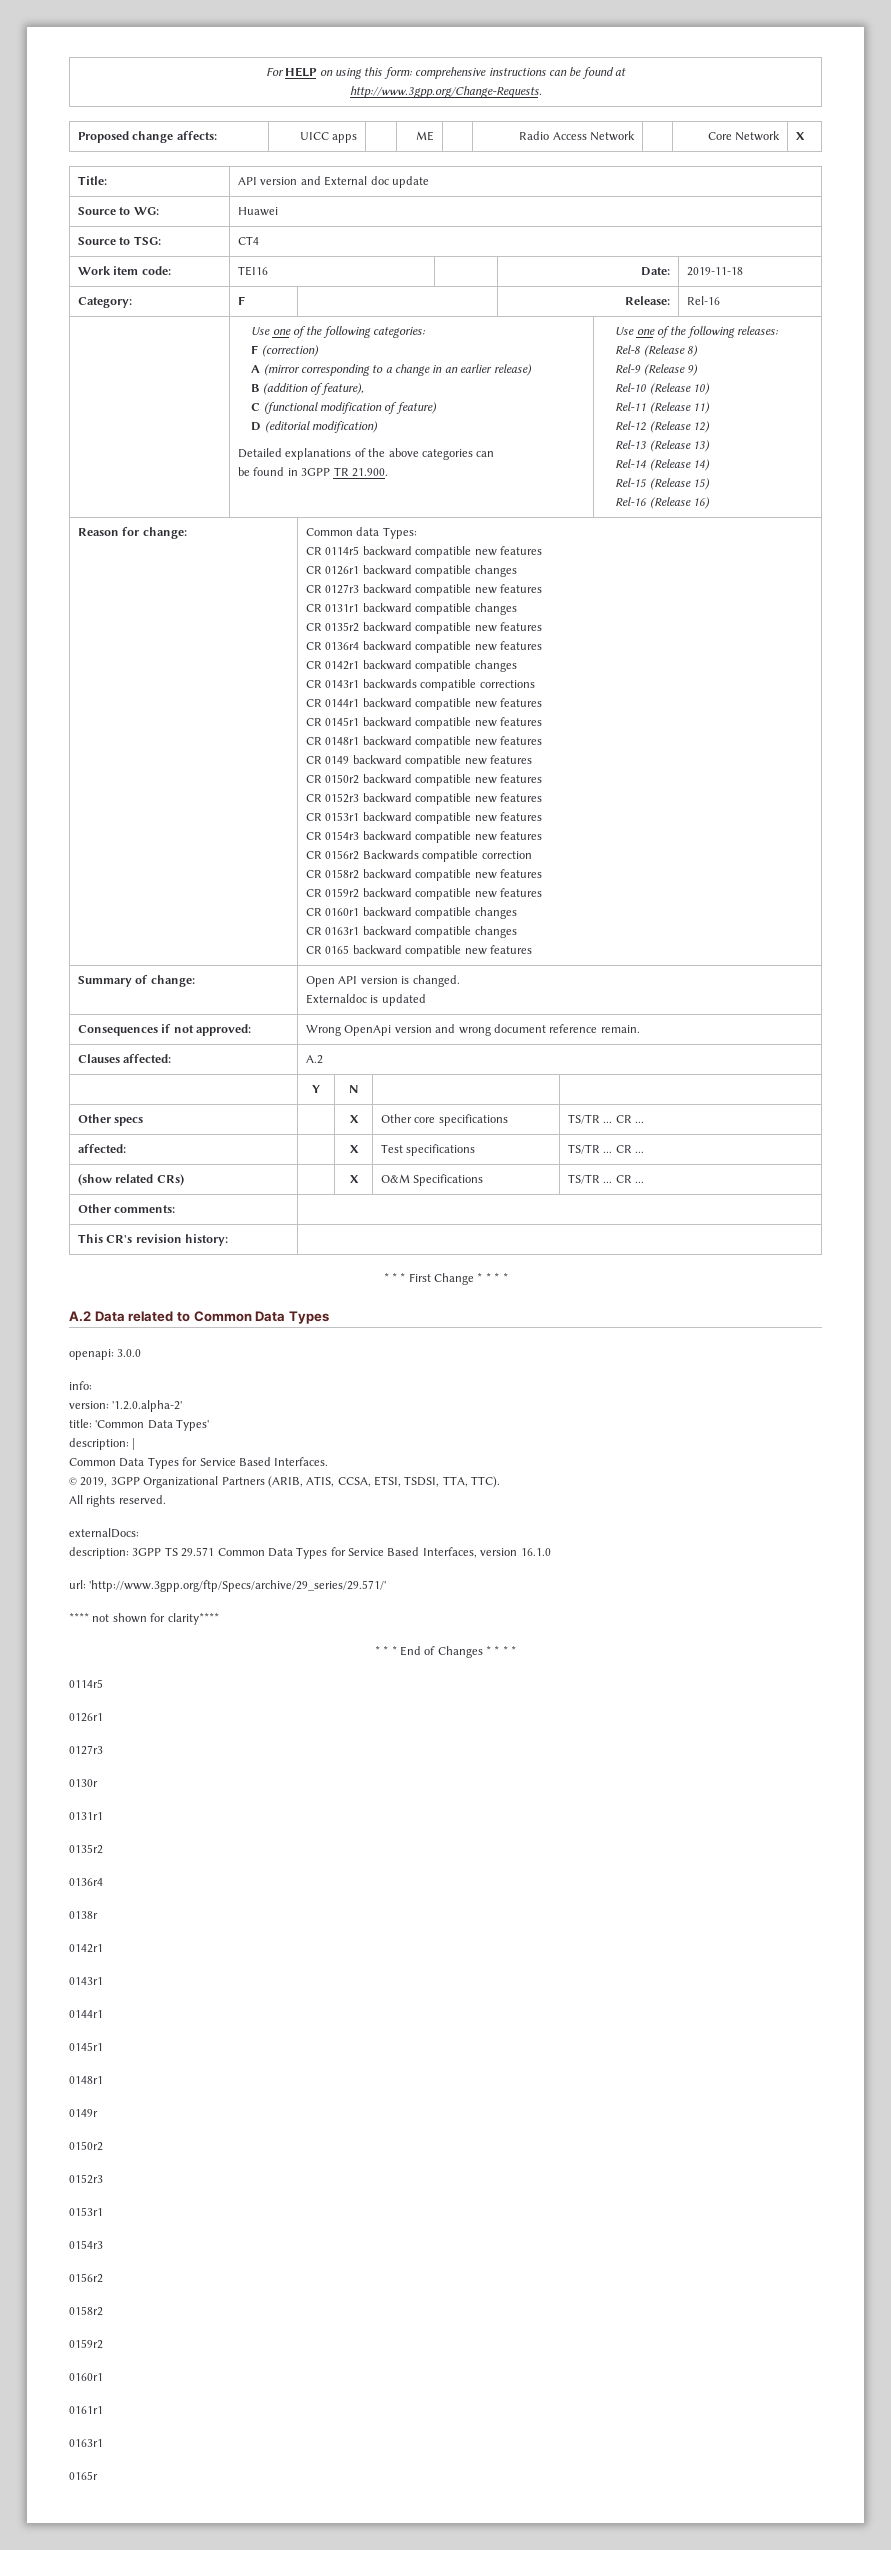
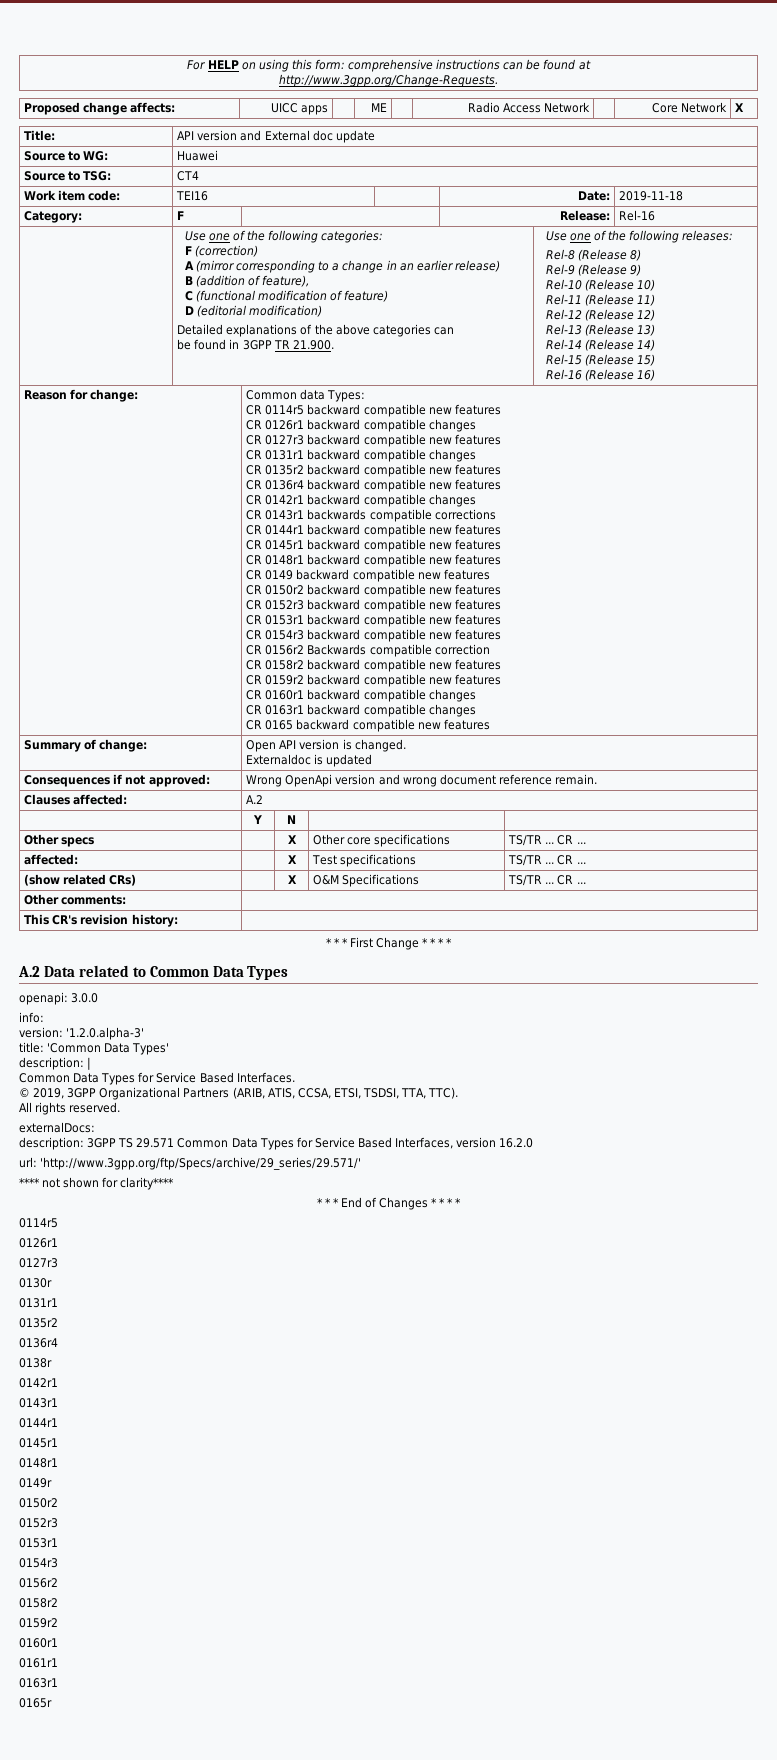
[112,1400,183,1412] '1.2.0.alpha-2' -> [66,1027,145,1040] '1.2.0.alpha-3'
[520,1548,551,1556] 16.1.0 -> [499,1138,534,1148] 16.2.0

